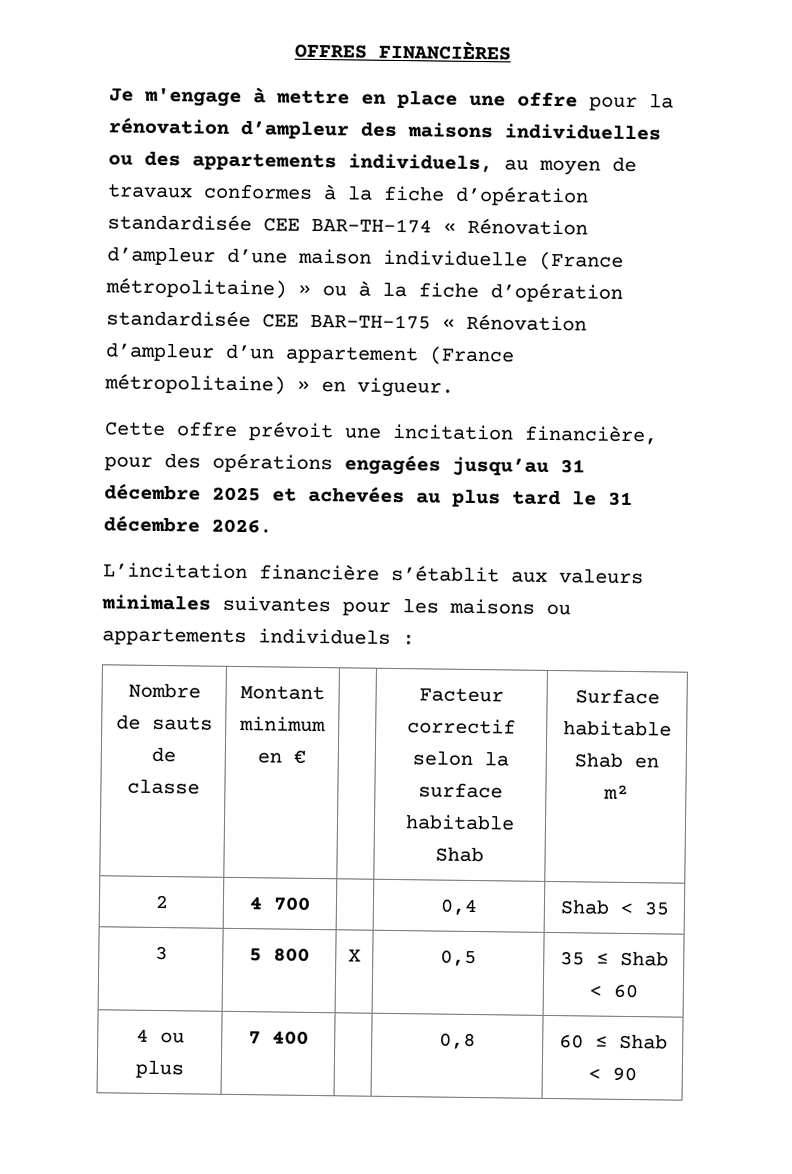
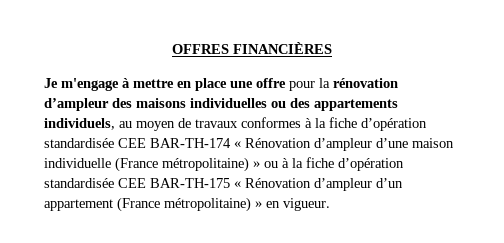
[104,421,658,445] [104,452,585,477] [104,483,633,508] [103,515,272,534] [103,562,644,585] [101,594,571,616] [102,627,415,647] [127,682,201,699] [115,714,213,731] [150,746,176,763] [126,778,200,795] [240,685,325,701] [239,716,326,733] [257,749,306,764] [419,687,504,703] [407,718,516,735] [412,750,509,767] [418,782,503,799] [405,814,515,831] [435,846,484,863] [574,688,660,705] [562,720,672,737] [573,752,659,769] [602,784,629,799] [154,894,169,909] [249,896,311,911] [440,898,478,916] [559,899,670,916] [154,945,168,961] [249,947,310,962] [348,949,361,962] [440,949,477,967] [559,950,669,967] [588,983,638,999] [135,1028,185,1044] [134,1059,184,1079] [248,1030,309,1045] [439,1032,476,1050] [558,1033,668,1050] [587,1066,637,1082] // Cette offre prévoit une incitation financière, pour des opérations engagées jusqu’au 31 décembre 2025 et achevées au plus tard le 31 décembre 2026. // L’incitation financière s’établit aux valeurs minimales suivantes pour les maisons ou appartements individuels : // Nombre de sauts de classe | Montant minimum en € | | Facteur correctif selon la surface habitable Shab | Surface habitable Shab en m² // 2 | 4 700 | | 0,4 | Shab < 35 // 3 | 5 800 | X | 0,5 | 35 ≤ Shab < 60 // 4 ou plus | 7 400 | | 0,8 | 60 ≤ Shab < 90 -> (330, 204) none

